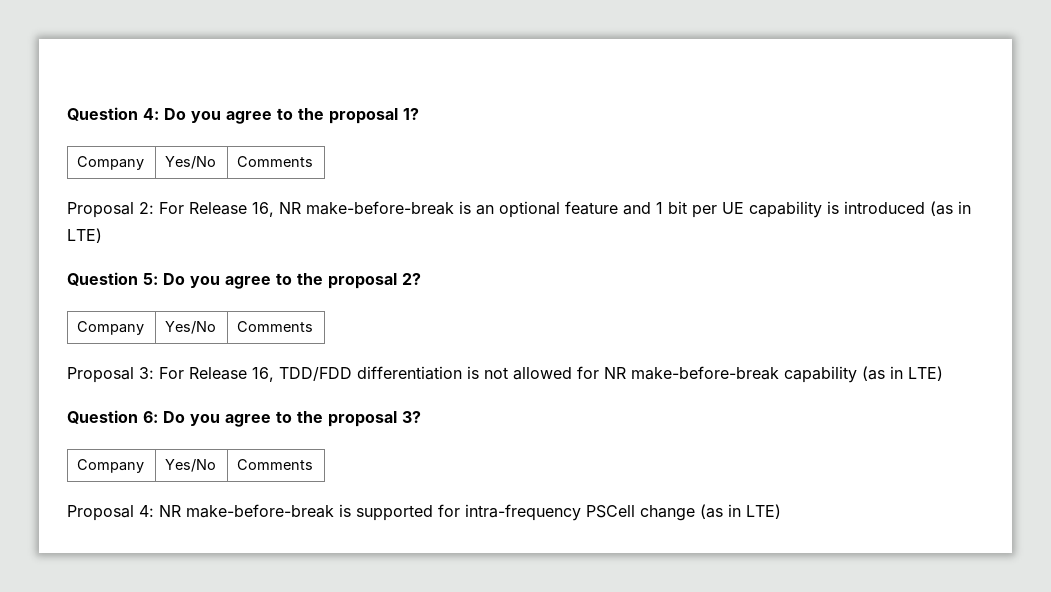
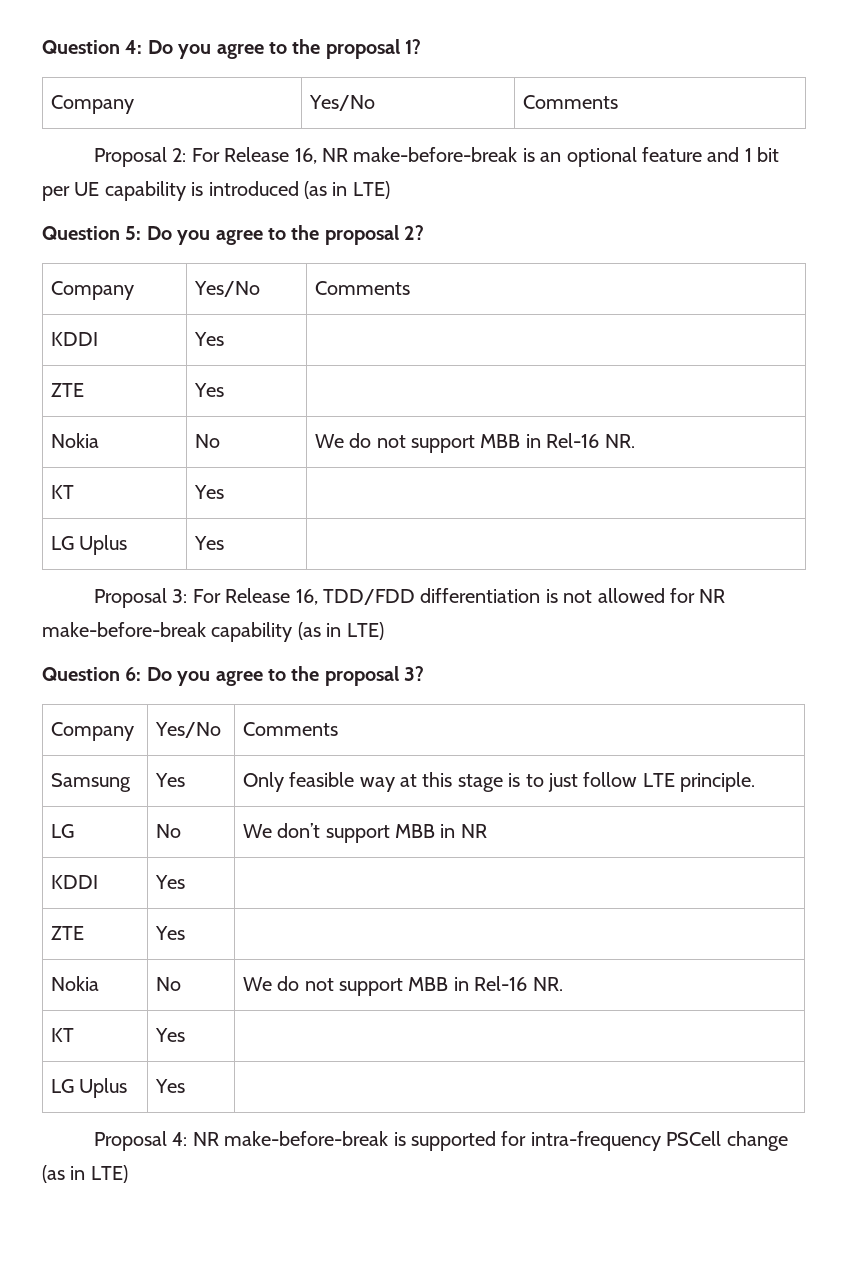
(314, 326) none -> [50,332,98,346] [193,332,224,346] [50,383,84,397] [193,383,224,397] [50,433,99,448] [194,434,220,448] [314,433,635,453] [50,485,74,499] [193,485,224,499] [50,535,128,555] [193,536,224,550] // KDDI | Yes | // ZTE | Yes | // Nokia | No | We do not support MBB in Rel-16 NR. // KT | Yes | // LG Uplus | Yes |
(314, 464) none -> [50,773,131,792] [154,773,185,787] [242,772,756,792] [50,824,74,838] [155,824,181,838] [242,823,487,843] [50,875,98,889] [154,875,185,889] [50,926,84,940] [154,926,185,940] [50,976,99,991] [155,977,181,991] [242,976,563,996] [50,1028,74,1042] [154,1028,185,1042] [50,1078,128,1098] [154,1079,185,1093] // Samsung | Yes | Only feasible way at this stage is to just follow LTE principle. // LG | No | We don’t support MBB in NR // KDDI | Yes | // ZTE | Yes | // Nokia | No | We do not support MBB in Rel-16 NR. // KT | Yes | // LG Uplus | Yes |

